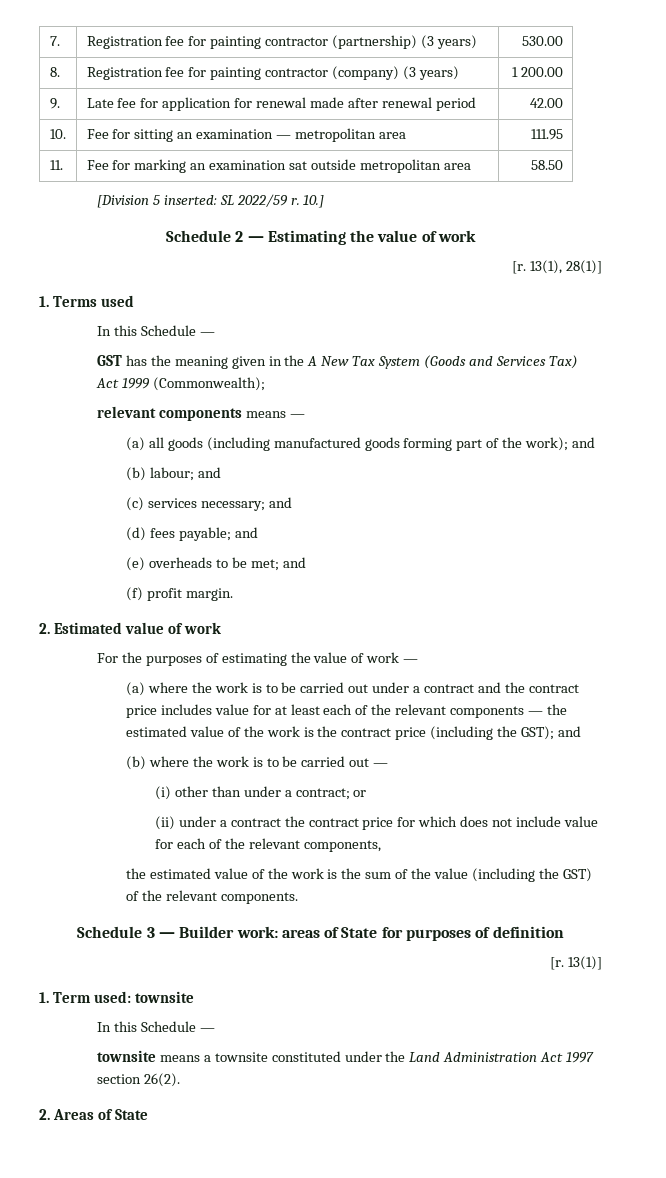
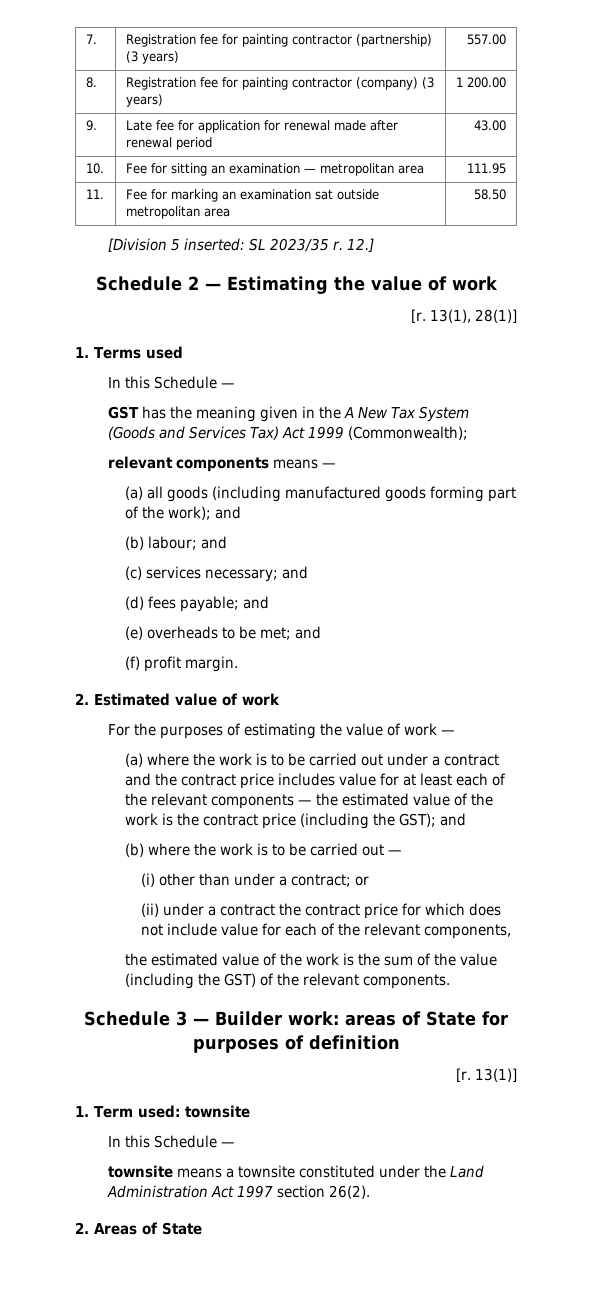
[521,36,563,46] 530.00 -> [467,34,507,45] 557.00
[529,98,563,108] 42.00 -> [474,120,507,131] 43.00
[236,194,325,208] 2022/59 r. 10.] -> [270,238,375,252] 2023/35 r. 12.]

